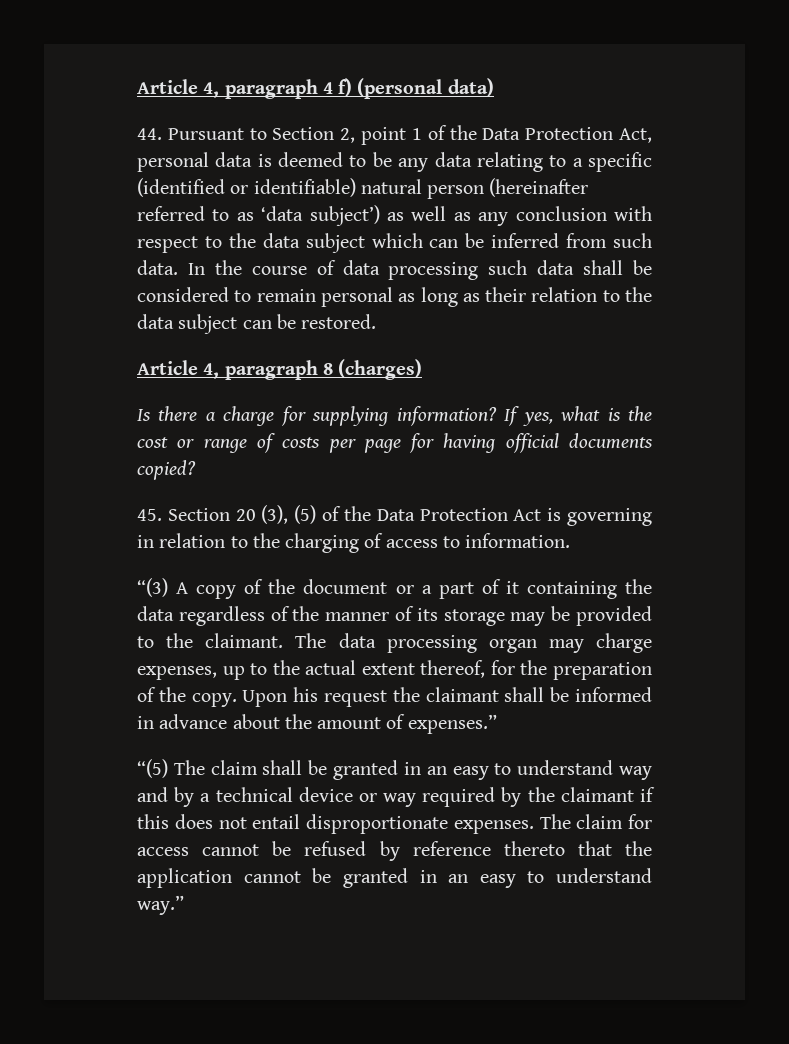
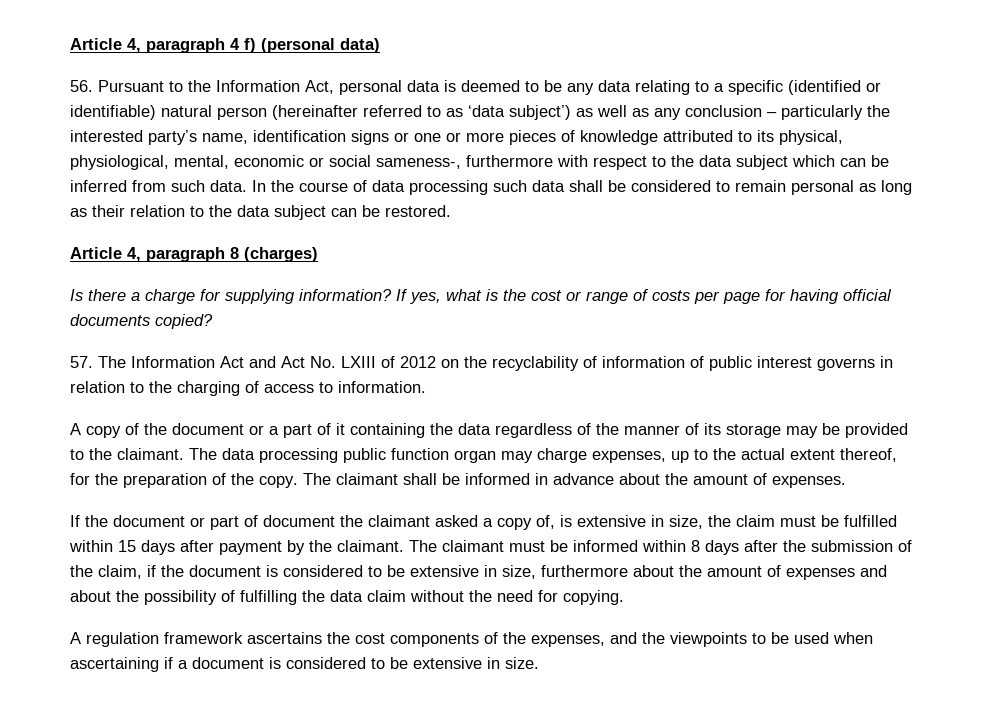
[137,128,162,140] 44. -> [70,80,93,92] 56.
[272,125,614,145] Section 2, point 1 of the Data Protection -> [188,80,300,92] the Information
(607, 213) none -> [767,105,890,120] [70,130,843,145] [70,155,553,170] – particularly the interested party’s name, identification signs or one or more pieces of knowledge attributed to its physical, physiological, mental, economic or social sameness-, furthermore
[137,505,652,526] 45. Section 20 (3), (5) of the Data Protection Act is governing -> [70,356,875,371] 57. The Information Act and Act No. LXIII of 2012 on the recyclability of information of public interest governs
[137,578,168,597] “(3) -> (426, 387) none
(477, 644) none -> [343,448,449,463] public function
[242,687,420,707] Upon his request the -> [303,473,331,485] The
[407,714,497,734] [137,759,652,780] [137,787,655,807] [137,814,652,834] [137,841,652,861] [137,868,652,888] [137,895,184,915] expenses.” // “(5) The claim shall be granted in an easy to understand way and by a technical device or way required by the claimant if this does not entail disproportionate expenses. The claim for access cannot be refused by reference thereto that the application cannot be granted in an easy to understand way.” -> [772,476,846,488] [70,515,897,530] [69,540,912,555] [70,565,887,580] [70,590,624,605] [70,632,873,647] [70,657,539,672] expenses. // If the document or part of document the claimant asked a copy of, is extensive in size, the claim must be fulfilled within 15 days after payment by the claimant. The claimant must be informed within 8 days after the submission of the claim, if the document is considered to be extensive in size, furthermore about the amount of expenses and about the possibility of fulfilling the data claim without the need for copying. // A regulation framework ascertains the cost components of the expenses, and the viewpoints to be used when ascertaining if a document is considered to be extensive in size.

